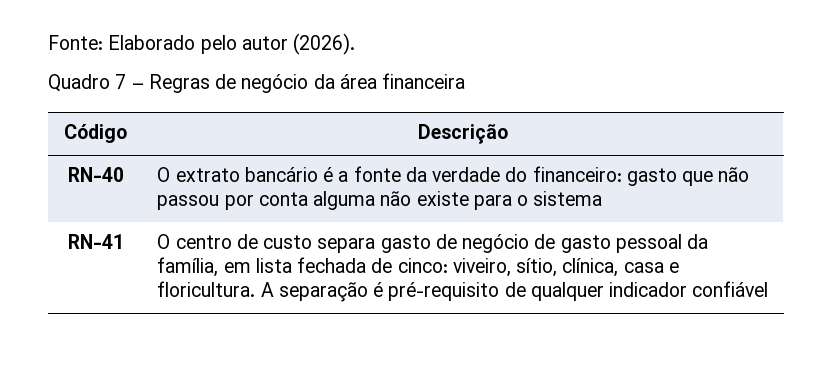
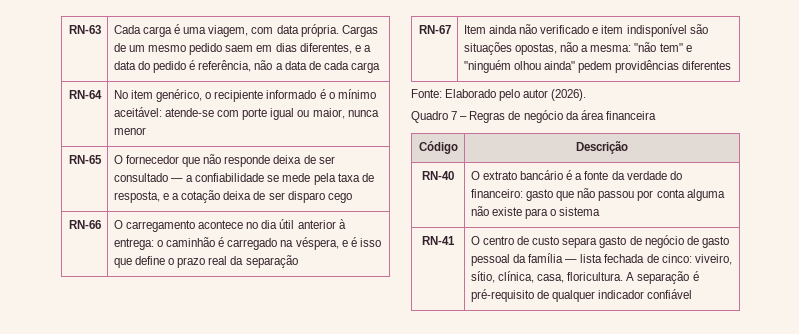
(48, 42) none -> [68,25,101,34] [113,24,378,37] [113,43,371,55] [113,60,380,73] [68,90,102,99] [113,89,376,102] [113,107,379,120] [113,127,146,135] [68,155,102,164] [113,154,335,167] [113,173,374,185] [113,190,352,203] [68,220,101,229] [113,219,346,232] [113,237,381,250] [113,255,298,268] [418,25,451,34] [463,24,708,37] [463,42,692,55] [463,60,732,73] RN-63 | Cada carga é uma viagem, com data própria. Cargas de um mesmo pedido saem em dias diferentes, e a data do pedido é referência, não a data de cada carga // RN-64 | No item genérico, o recipiente informado é o mínimo aceitável: atende-se com porte igual ou maior, nunca menor // RN-65 | O fornecedor que não responde deixa de ser consultado — a confiabilidade se mede pela taxa de resposta, e a cotação deixa de ser disparo cego // RN-66 | O carregamento acontece no dia útil anterior à entrega: o caminhão é carregado na véspera, e é isso que define o prazo real da separação // RN-67 | Item ainda não verificado e item indisponível são situações opostas, não a mesma: "não tem" e "ninguém olhou ainda" pedem providências diferentes //
[157,257,251,277] família, em -> [528,253,578,263] família —
[623,262,679,273] casa e -> [537,274,565,283] casa,

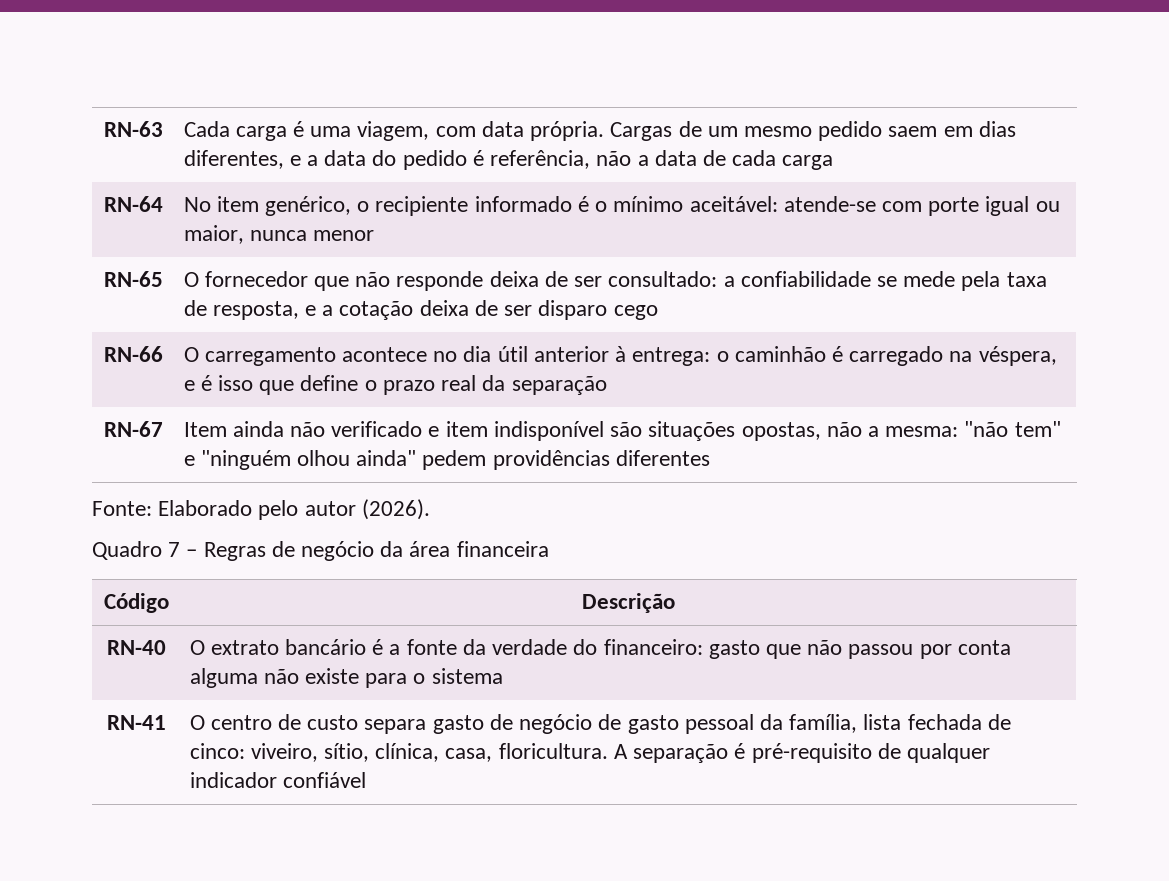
[113,173,183,182] consultado — -> [608,271,718,287] consultado:
[528,253,578,263] família — -> [789,714,858,733] família,

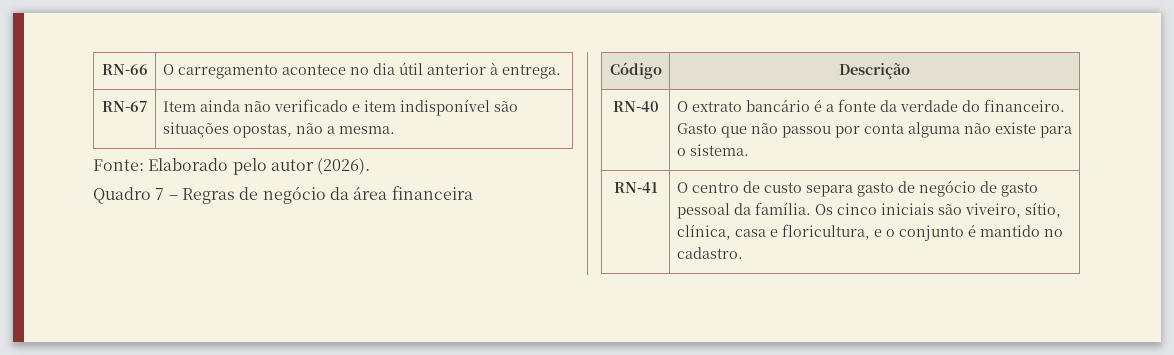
[103,121,163,137] [183,121,1016,141] [183,150,834,170] [103,196,163,212] [183,196,1060,216] [183,225,375,244] [103,271,163,287] [183,271,1047,291] [183,300,658,320] RN-63 | Cada carga é uma viagem, com data própria. Cargas de um mesmo pedido saem em dias diferentes, e a data do pedido é referência, não a data de cada carga // RN-64 | No item genérico, o recipiente informado é o mínimo aceitável: atende-se com porte igual ou maior, nunca menor // RN-65 | O fornecedor que não responde deixa de ser consultado: a confiabilidade se mede pela taxa de resposta, e a cotação deixa de ser disparo cego // -> (101, 69) none
[632,346,1057,366] [183,375,607,395] entrega: o caminhão é carregado na véspera, e é isso que define o prazo real da separação -> [501,64,561,79] entrega.
[885,421,1061,437] [183,450,710,470] mesma: "não tem" e "ninguém olhou ainda" pedem providências diferentes -> [338,126,395,134] mesma.
[603,639,760,659] financeiro: gasto -> [983,99,1065,112] [676,123,717,134] financeiro. Gasto
[431,668,503,684] sistema -> [689,144,749,156] sistema.
[789,714,1011,733] [189,743,990,763] [189,772,366,788] família, lista fechada de cinco: viveiro, sítio, clínica, casa, floricultura. A separação é pré-requisito de qualquer indicador confiável -> [754,202,1061,218] [676,224,1063,241] [676,247,743,259] família. Os cinco iniciais são viveiro, sítio, clínica, casa e floricultura, e o conjunto é mantido no cadastro.

